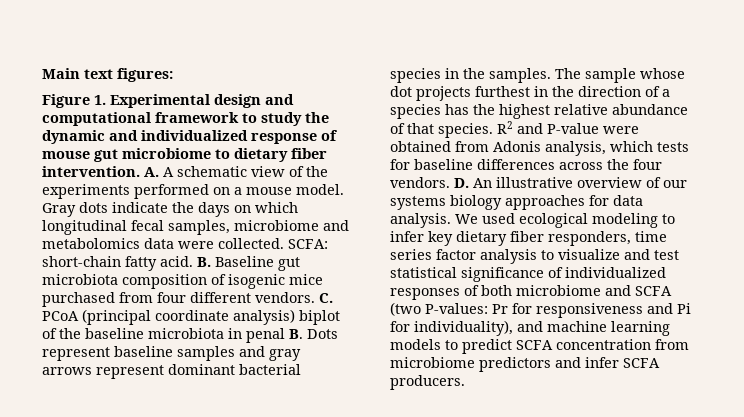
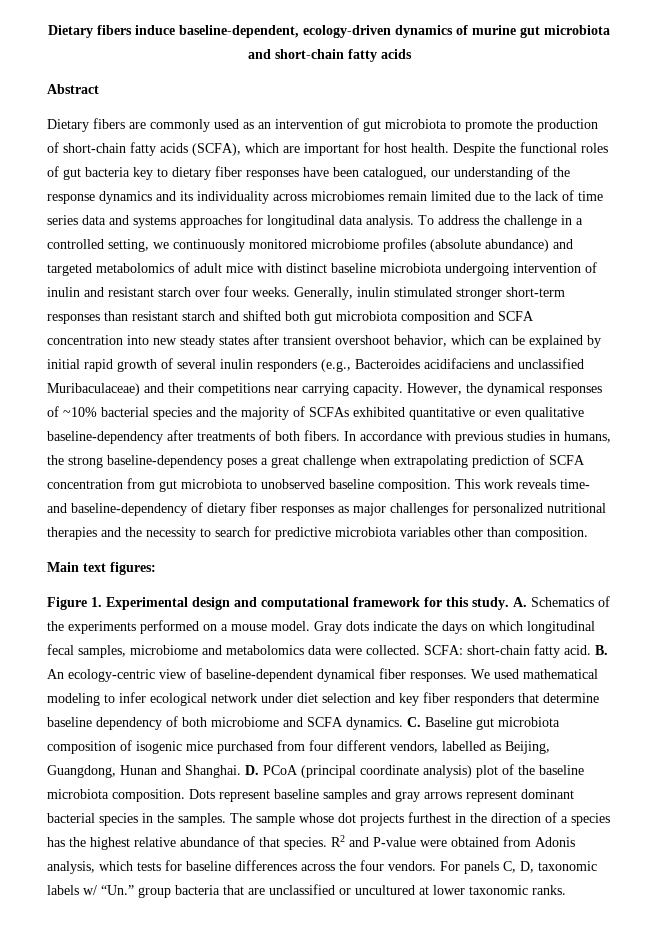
(42, 73) none -> [48,25,610,38] [247,49,412,62] [47,84,99,94] [47,118,598,132] [47,142,608,156] [47,166,570,180] [47,190,603,204] [47,214,583,228] [47,238,573,252] [47,262,597,276] [47,286,565,300] [47,310,534,324] [47,334,601,348] [47,358,584,372] [47,383,602,396] [47,406,584,420] [47,430,611,444] [47,454,585,468] [47,478,590,492] [47,502,606,516] [47,526,588,540] Dietary fibers induce baseline-dependent, ecology-driven dynamics of murine gut microbiota and short-chain fatty acids // Abstract // Dietary fibers are commonly used as an intervention of gut microbiota to promote the production of short-chain fatty acids (SCFA), which are important for host health. Despite the functional roles of gut bacteria key to dietary fiber responses have been catalogued, our understanding of the response dynamics and its individuality across microbiomes remain limited due to the lack of time series data and systems approaches for longitudinal data analysis. To address the challenge in a controlled setting, we continuously monitored microbiome profiles (absolute abundance) and targeted metabolomics of adult mice with distinct baseline microbiota undergoing intervention of inulin and resistant starch over four weeks. Generally, inulin stimulated stronger short-term responses than resistant starch and shifted both gut microbiota composition and SCFA concentration into new steady states after transient overshoot behavior, which can be explained by initial rapid growth of several inulin responders (e.g., Bacteroides acidifaciens and unclassified Muribaculaceae) and their competitions near carrying capacity. However, the dynamical responses of ~10% bacterial species and the majority of SCFAs exhibited quantitative or even qualitative baseline-dependency after treatments of both fibers. In accordance with previous studies in humans, the strong baseline-dependency poses a great challenge when extrapolating prediction of SCFA concentration from gut microbiota to unobserved baseline composition. This work reveals time- and baseline-dependency of dietary fiber responses as major challenges for personalized nutritional therapies and the necessity to search for predictive microbiota variables other than composition. //
[242,112,329,126] [42,130,337,144] [42,148,327,162] [42,166,285,177] to study the dynamic and individualized response of mouse gut microbiome to dietary fiber intervention. A. A schematic view -> [424,597,594,610] for this study. A. Schematics
(211, 262) none -> [47,668,598,682] [47,692,599,706] [47,716,421,730] An ecology-centric view of baseline-dependent dynamical fiber responses. We used mathematical modeling to infer ecological network under diet selection and key fiber responders that determine baseline dependency of both microbiome and SCFA dynamics. C.
[255,292,333,303] vendors. C. -> [390,741,550,754] [47,765,259,778] vendors, labelled as Beijing, Guangdong, Hunan and Shanghai. D.
[299,310,340,325] biplot -> [476,765,498,778] plot
[228,328,303,343] in penal B. -> [112,789,185,802] composition.
[454,177,687,188] [390,195,643,210] [390,213,675,228] [390,231,667,246] [390,249,679,264] [390,267,666,282] [390,285,672,300] [390,302,691,318] [390,320,670,336] [390,339,689,354] [390,357,660,372] [390,375,465,390] D. An illustrative overview of our systems biology approaches for data analysis. We used ecological modeling to infer key dietary fiber responders, time series factor analysis to visualize and test statistical significance of individualized responses of both microbiome and SCFA (two P-values: Pr for responsiveness and Pi for individuality), and machine learning models to predict SCFA concentration from microbiome predictors and infer SCFA producers. -> [440,861,597,874] [47,884,566,898] For panels C, D, taxonomic labels w/ “Un.” group bacteria that are unclassified or uncultured at lower taxonomic ranks.

